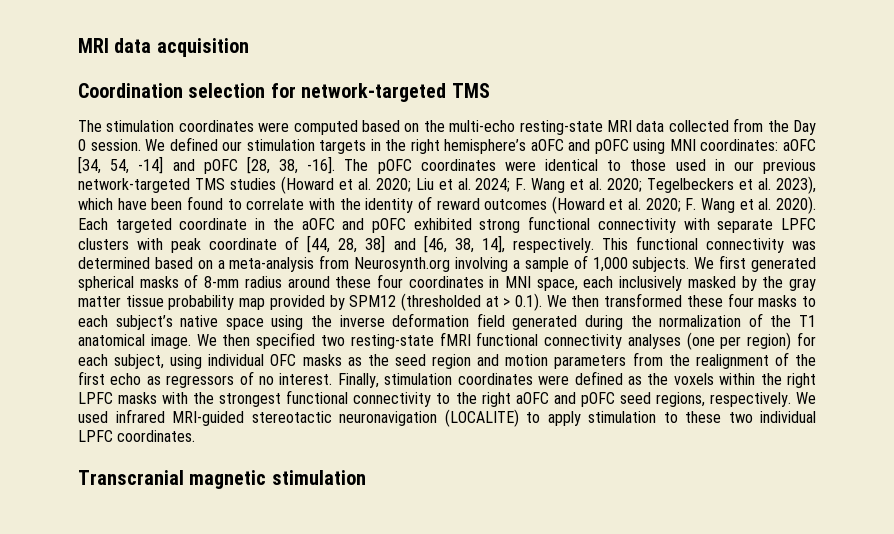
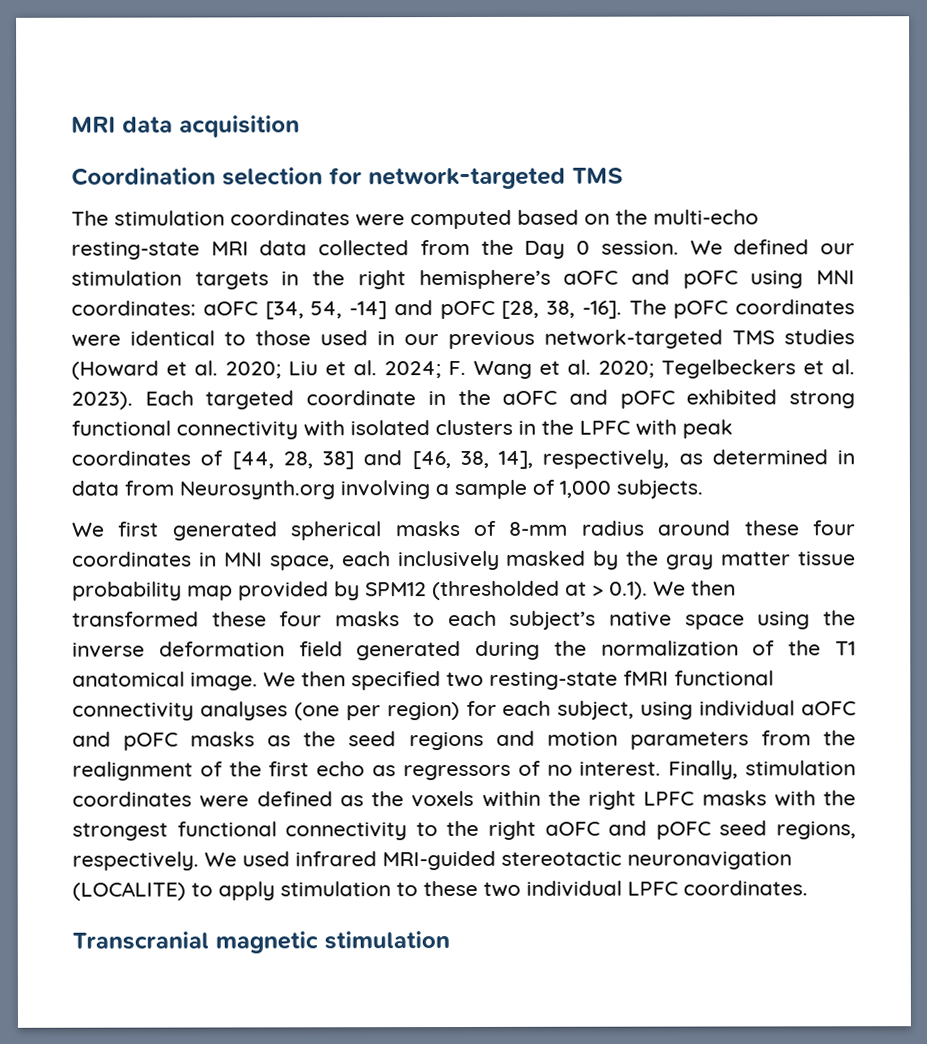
[775,176,816,194] [78,196,816,214] 2023), which have been found to correlate with the identity of reward outcomes (Howard et al. 2020; F. Wang et al. 2020). -> [71,391,133,410] 2023).
[717,218,816,233] [78,238,129,250] separate LPFC clusters -> [350,419,630,436] isolated clusters in the LPFC
[209,238,278,250] coordinate -> [71,450,191,466] coordinates
[512,236,816,253] [78,257,315,272] respectively. This functional connectivity was determined based on a meta-analysis -> [542,449,855,469] [71,480,119,496] respectively, as determined in data
(690, 264) none -> (703, 489) //
[270,354,297,366] OFC -> [800,701,856,716] [72,731,179,751] aOFC and pOFC
[432,354,472,369] region -> [408,731,484,751] regions

